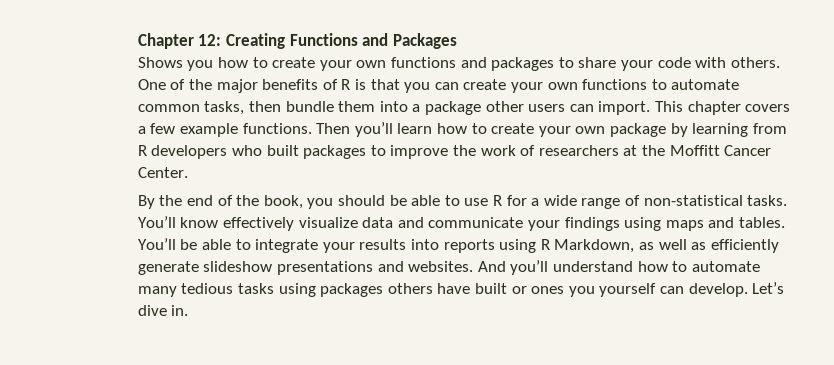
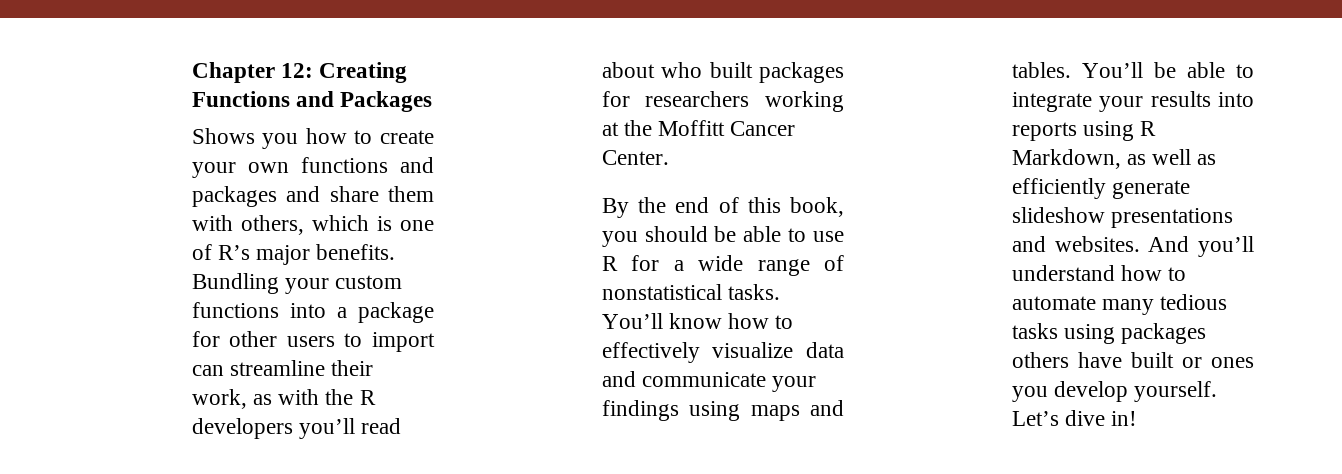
[558,57,780,71] [137,79,740,93] [137,101,376,115] to share your code with others. One of the major benefits of R is that you can create your own functions to automate common tasks, then bundle them -> [286,186,434,202] [191,215,435,235] [191,244,396,265] [191,273,403,294] [191,302,279,318] and share them with others, which is one of R’s major benefits. Bundling your custom functions
(482, 108) none -> [191,331,220,347] for
[569,101,791,115] [137,122,787,137] [137,145,619,159] can import. This chapter covers a few example functions. Then you’ll learn how to create your own package by learning from R developers who built packages to improve the work of researchers -> [344,332,436,352] [191,360,374,376] [191,389,376,409] [191,418,402,439] [601,62,844,83] [601,91,844,112] to import can streamline their work, as with the R developers you’ll read about who built packages for researchers working
[236,195,260,206] the -> [747,197,781,213] this
[643,195,743,206] non-statistical -> [601,284,722,300] nonstatistical
(219, 222) none -> [728,313,794,329] how to
[599,283,748,297] yourself can develop. -> [1054,381,1218,402] develop yourself.
[171,305,189,316] in. -> [1111,411,1138,426] in!

